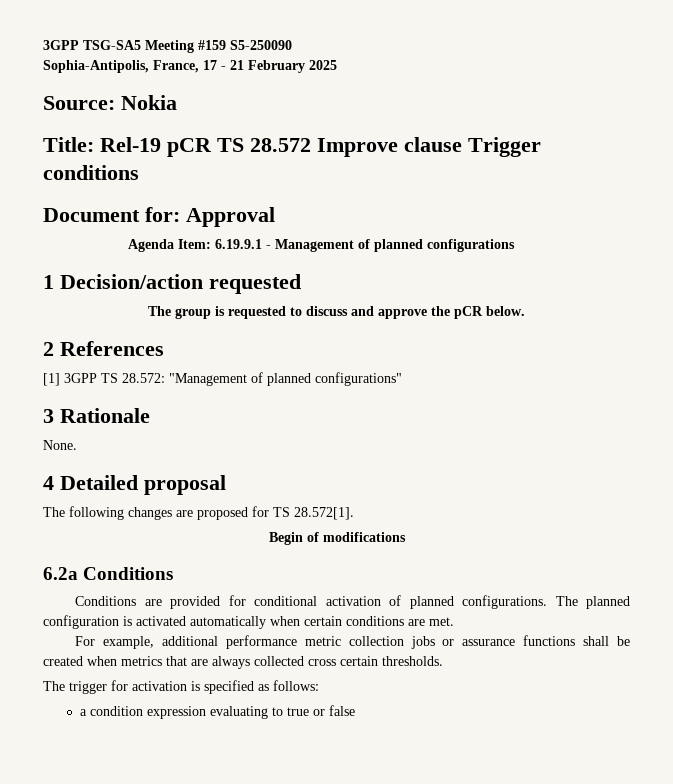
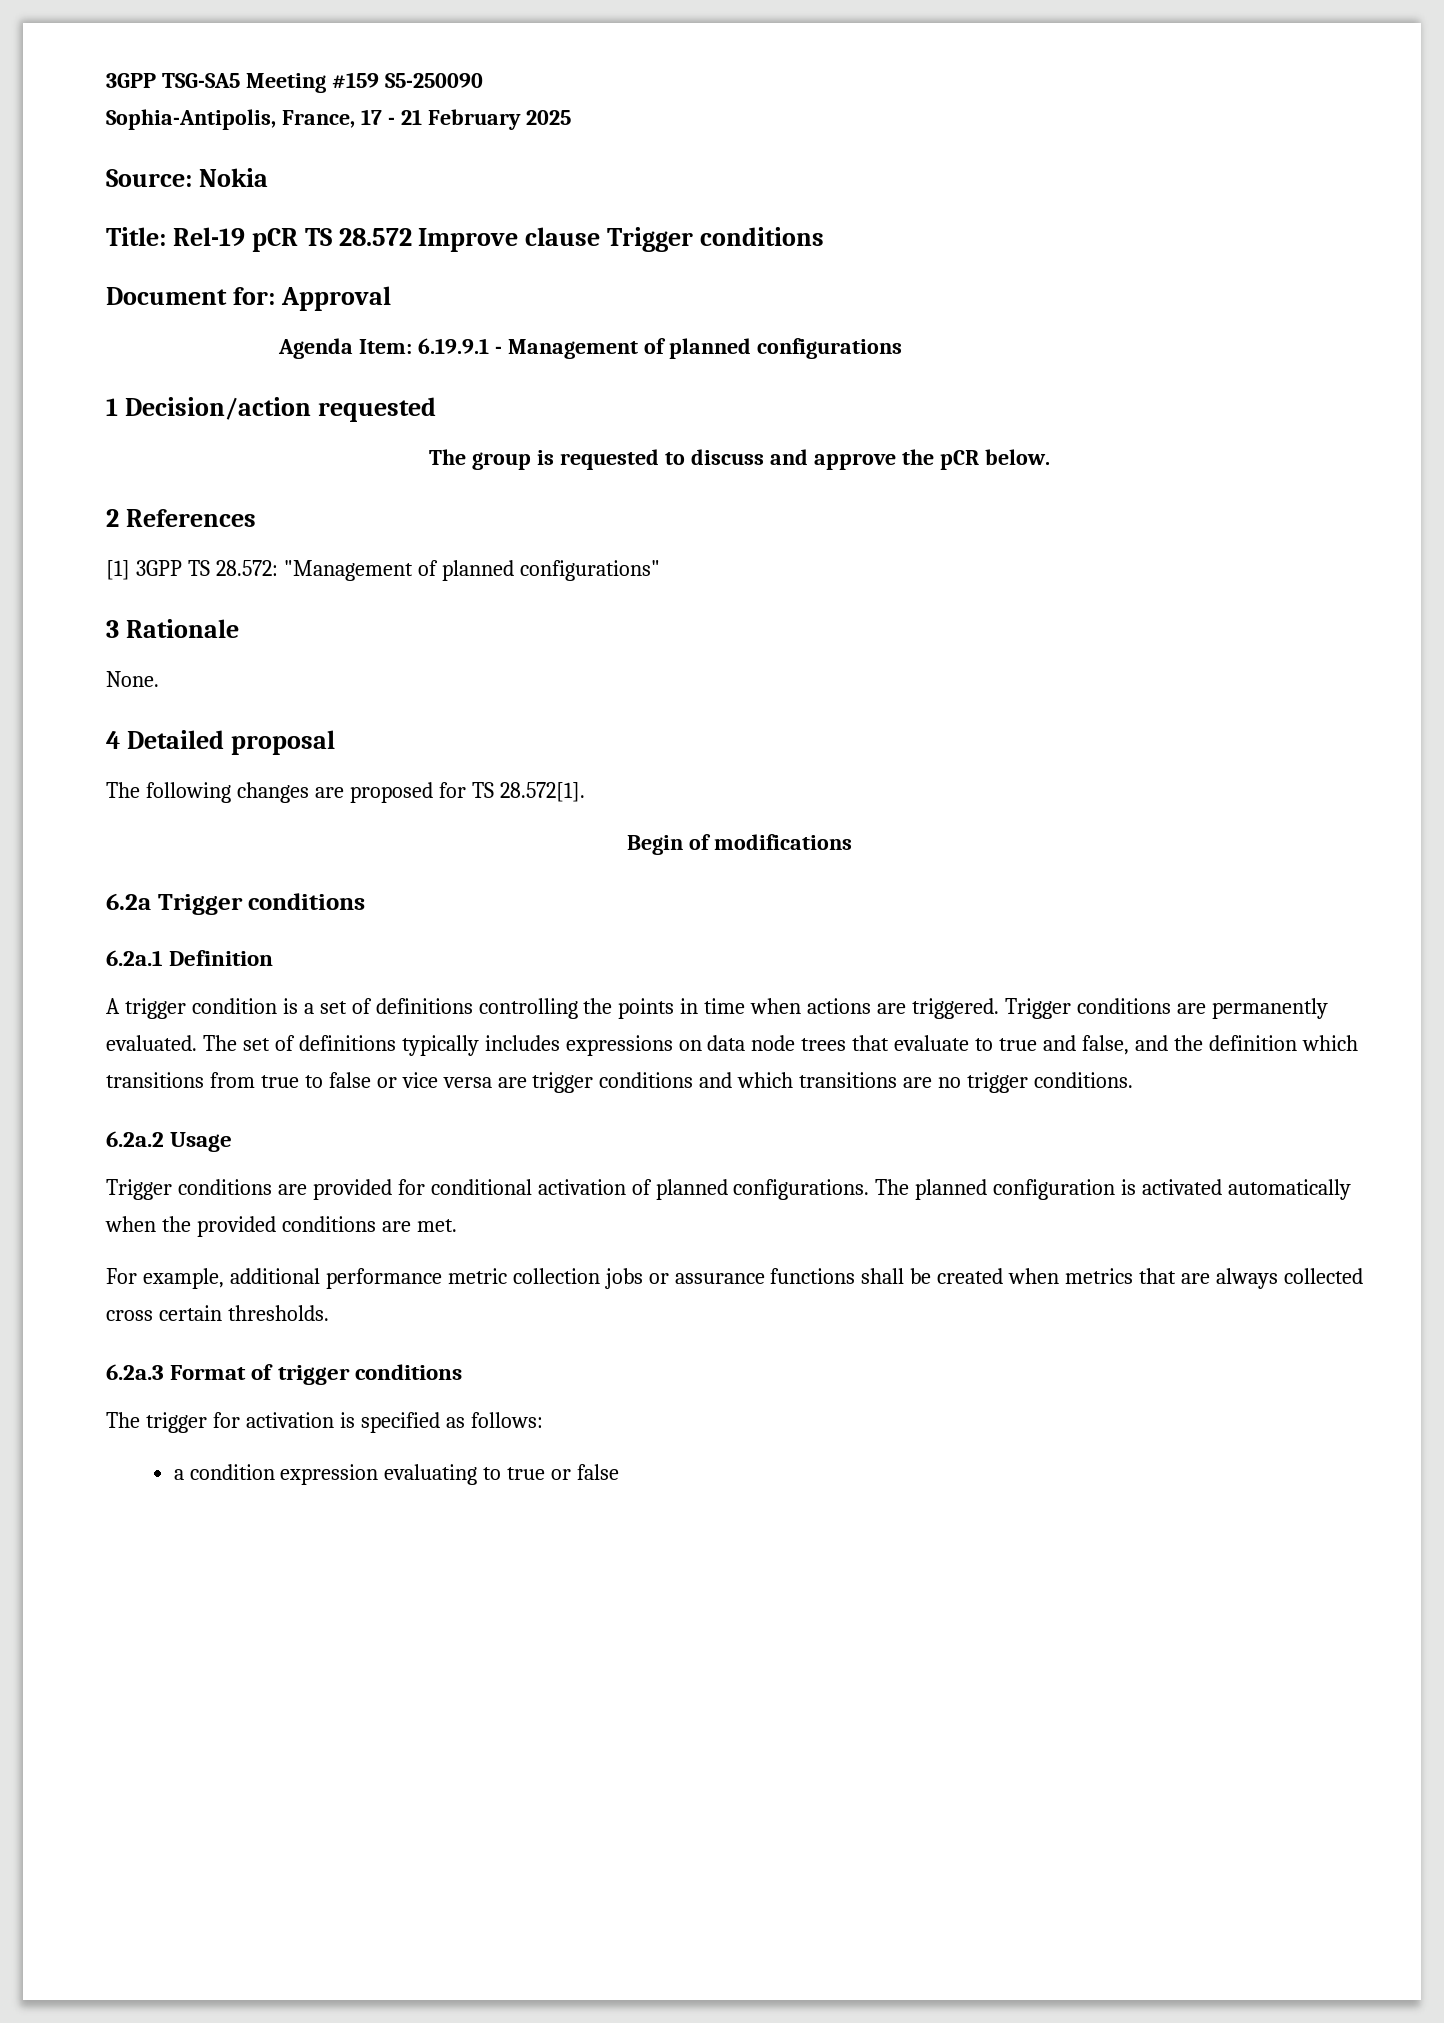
[83,567,174,580] [75,596,137,606] Conditions // Conditions -> [157,893,366,915] [106,950,274,966] [106,998,1328,1019] [106,1035,1358,1056] [106,1072,1133,1093] [106,1131,233,1152] [106,1179,272,1200] Trigger conditions // 6.2a.1 Definition // A trigger condition is a set of definitions controlling the points in time when actions are triggered. Trigger conditions are permanently evaluated. The set of definitions typically includes expressions on data node trees that evaluate to true and false, and the definition which transitions from true to false or vice versa are trigger conditions and which transitions are no trigger conditions. // 6.2a.2 Usage // Trigger conditions
[304,616,342,626] certain -> [161,1216,276,1237] the provided
(443, 661) none -> [106,1364,462,1385] // 6.2a.3 Format of trigger conditions

